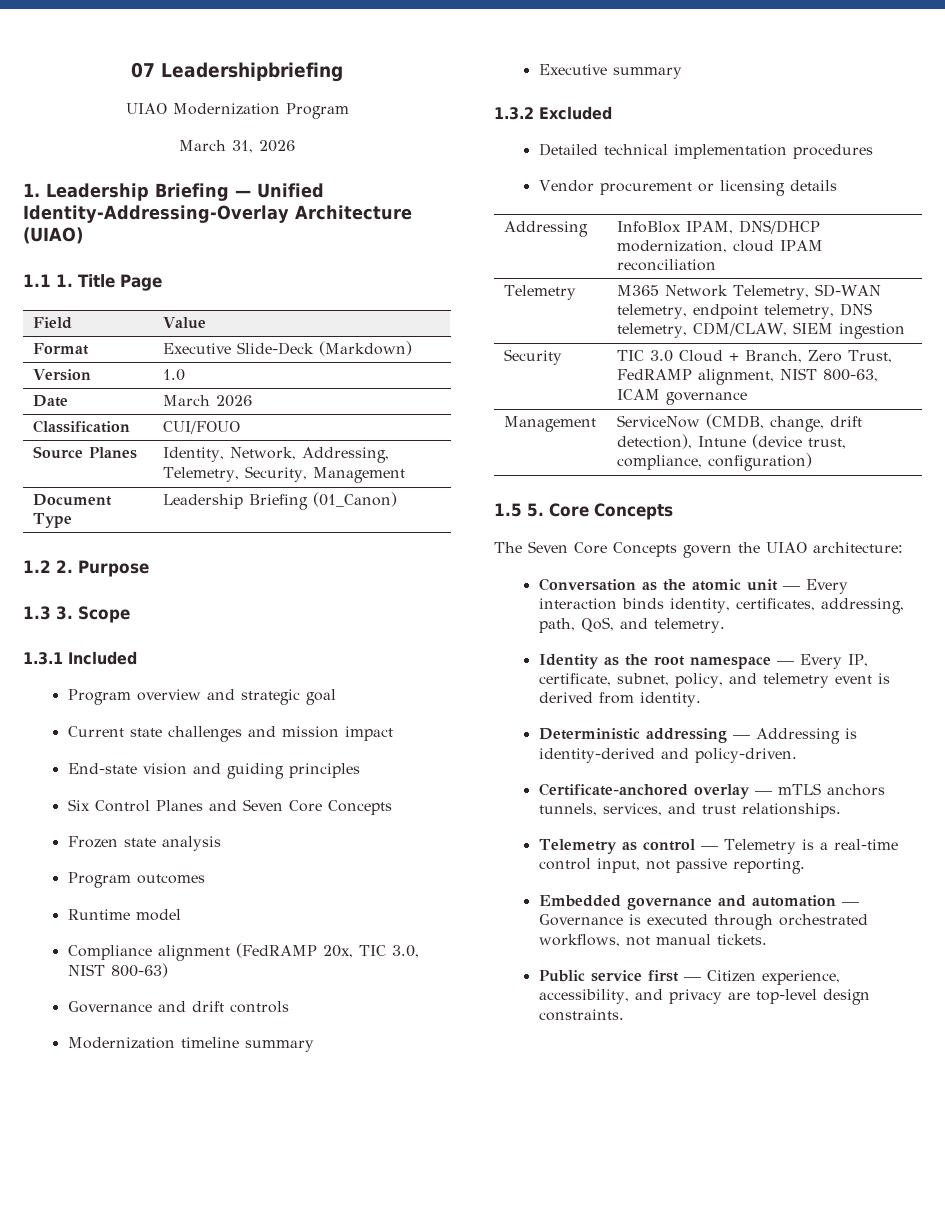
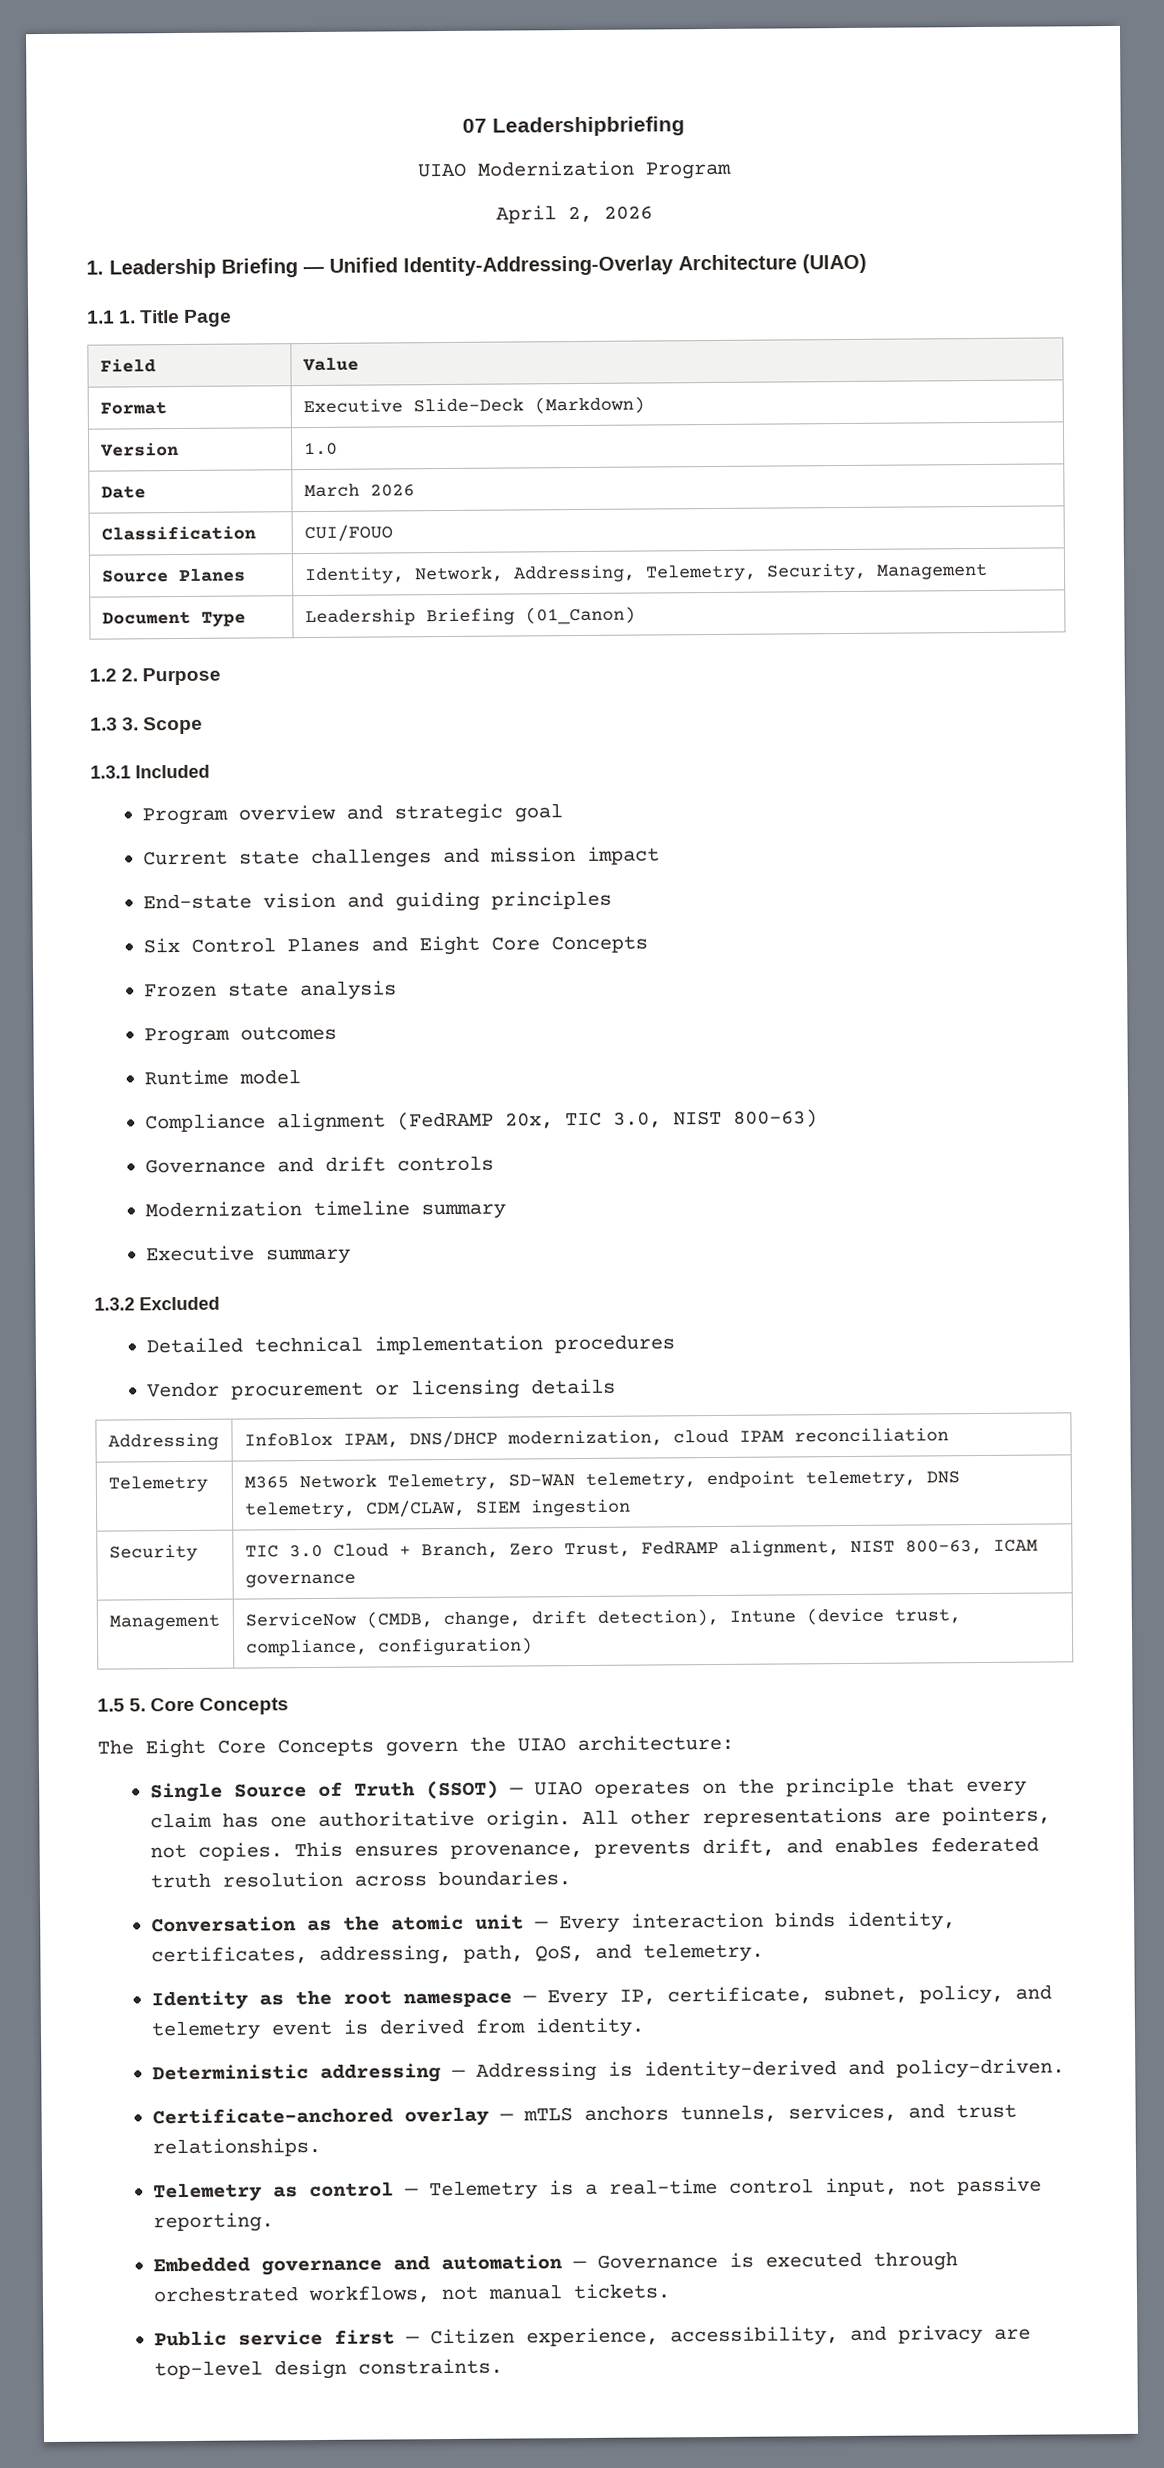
[179,140,253,153] March 31, -> [496,205,593,224] April 2,
[242,799,283,811] Seven -> [419,935,481,956] Eight
[528,541,568,553] Seven -> [145,1738,206,1759] Eight
(903, 547) none -> [150,1777,1028,1803] [150,1806,1052,1830] [150,1836,1040,1861] [150,1870,572,1889] // Single Source of Truth (SSOT) — UIAO operates on the principle that every claim has one authoritative origin. All other representations are pointers, not copies. This ensures provenance, prevents drift, and enables federated truth resolution across boundaries.

